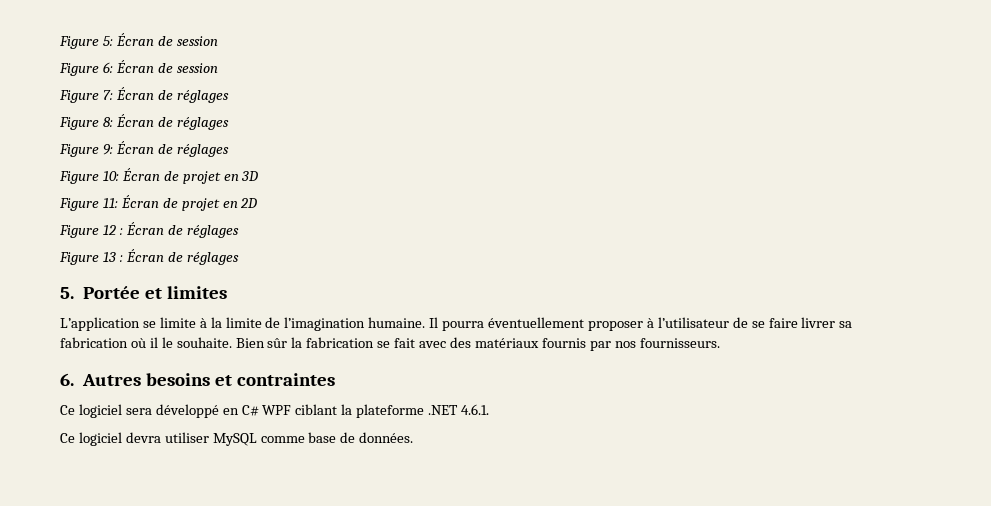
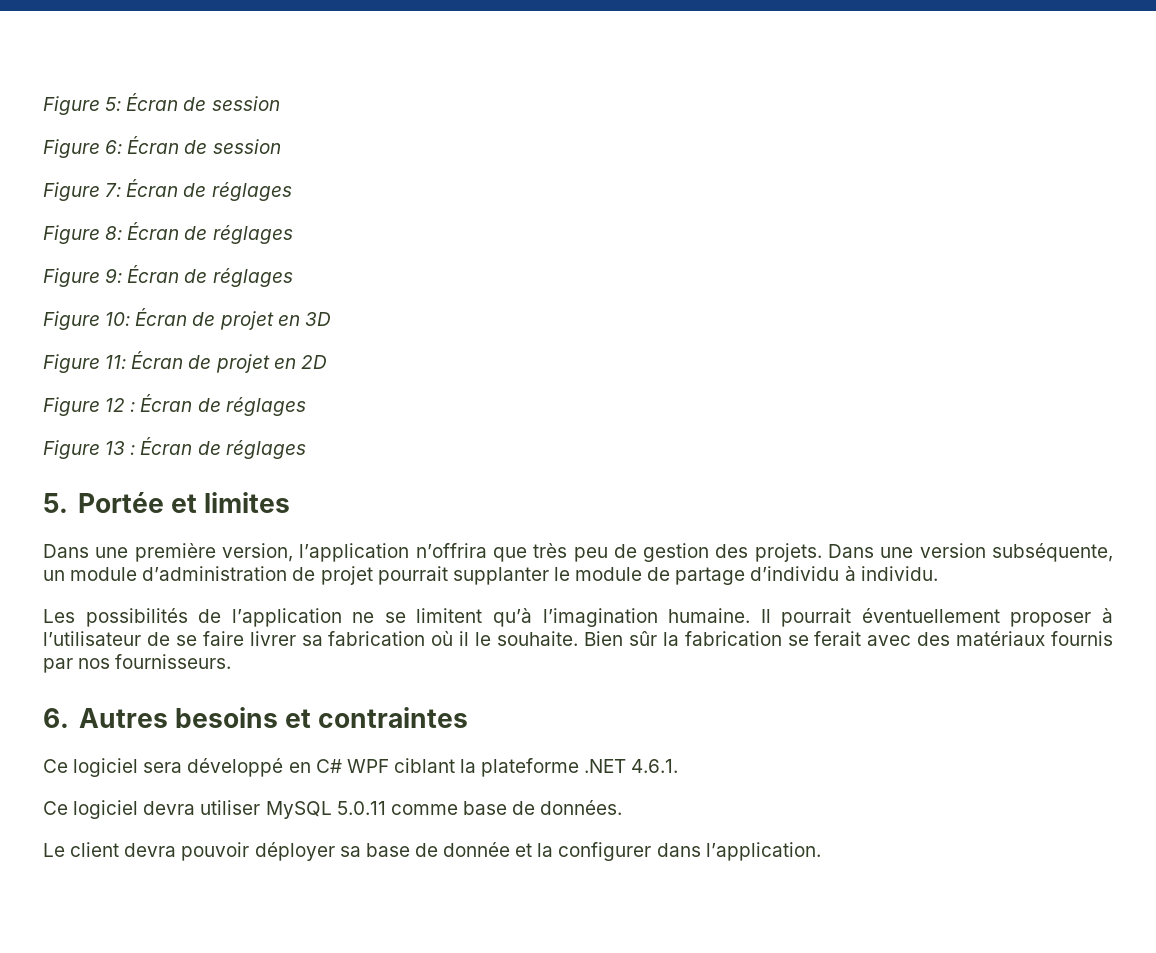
[60,317,281,331] L’application se limite à la limite de -> [43,543,1113,562] [43,566,938,585] [43,608,532,627] Dans une première version, l’application n’offrira que très peu de gestion des projets. Dans une version subséquente, un module d’administration de projet pourrait supplanter le module de partage d’individu à individu. // Les possibilités de l’application ne se limitent qu’à
[442,321,485,331] pourra -> [781,608,852,627] pourrait
[394,338,416,348] fait -> [814,631,862,646] ferait
(257, 439) none -> [336,801,386,815] 5.0.11
(414, 437) none -> [43,842,821,861] // Le client devra pouvoir déployer sa base de donnée et la configurer dans l’application.

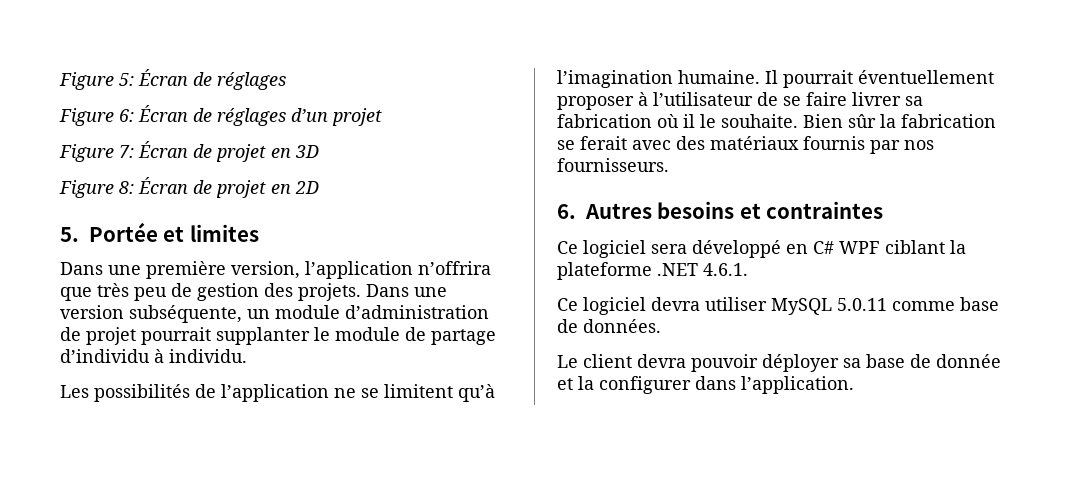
[211,96,280,111] session -> [217,72,286,90] réglages
[212,139,281,154] session -> [217,108,382,126] réglages d’un projet
[211,182,292,201] [43,222,293,244] [43,265,293,287] [43,308,216,330] réglages // Figure 8: Écran de réglages // Figure 9: Écran de réglages // Figure 10: Écran de -> (212, 151) none
[105,355,127,369] 11: -> [119,181,134,194] 8:
[43,394,306,416] [43,437,306,459] // Figure 12 : Écran de réglages // Figure 13 : Écran de réglages -> (319, 187) none

